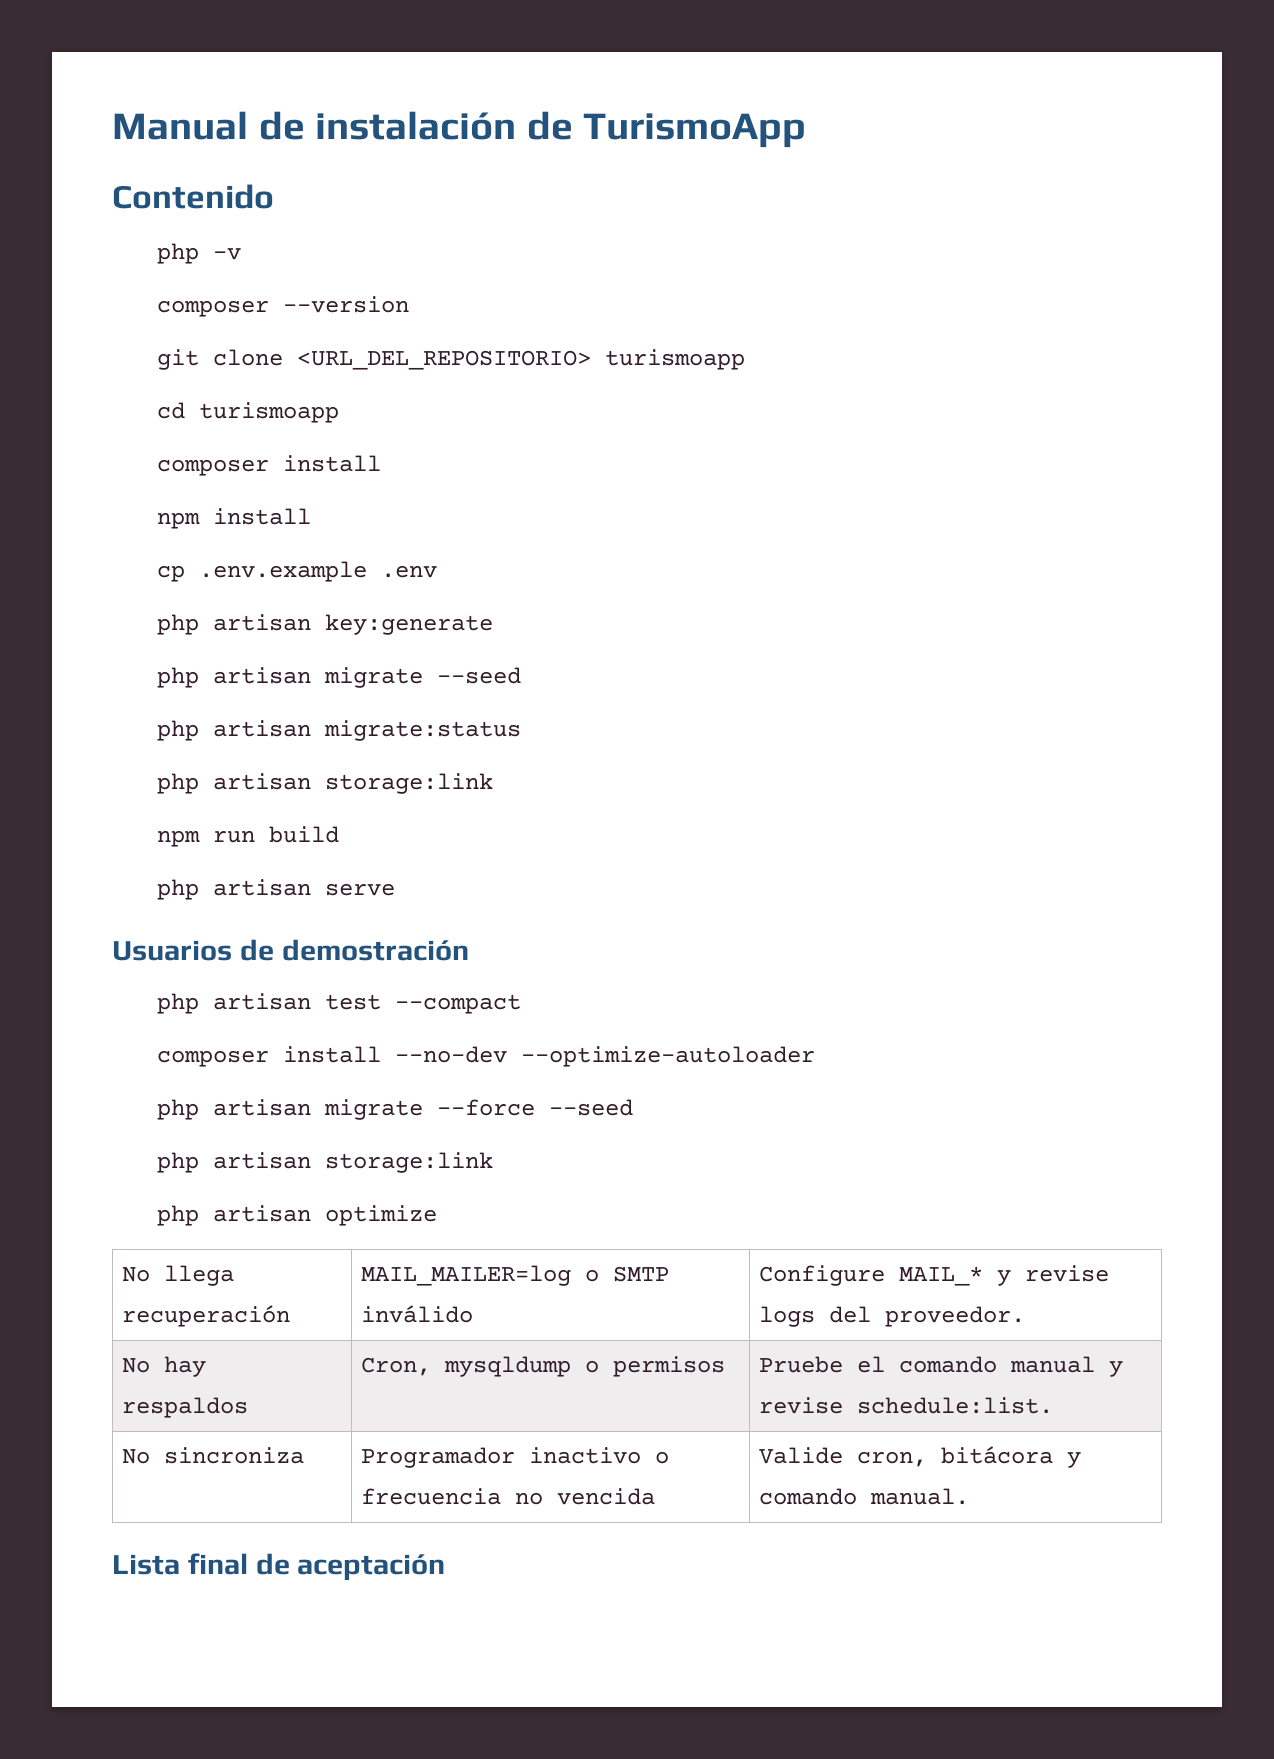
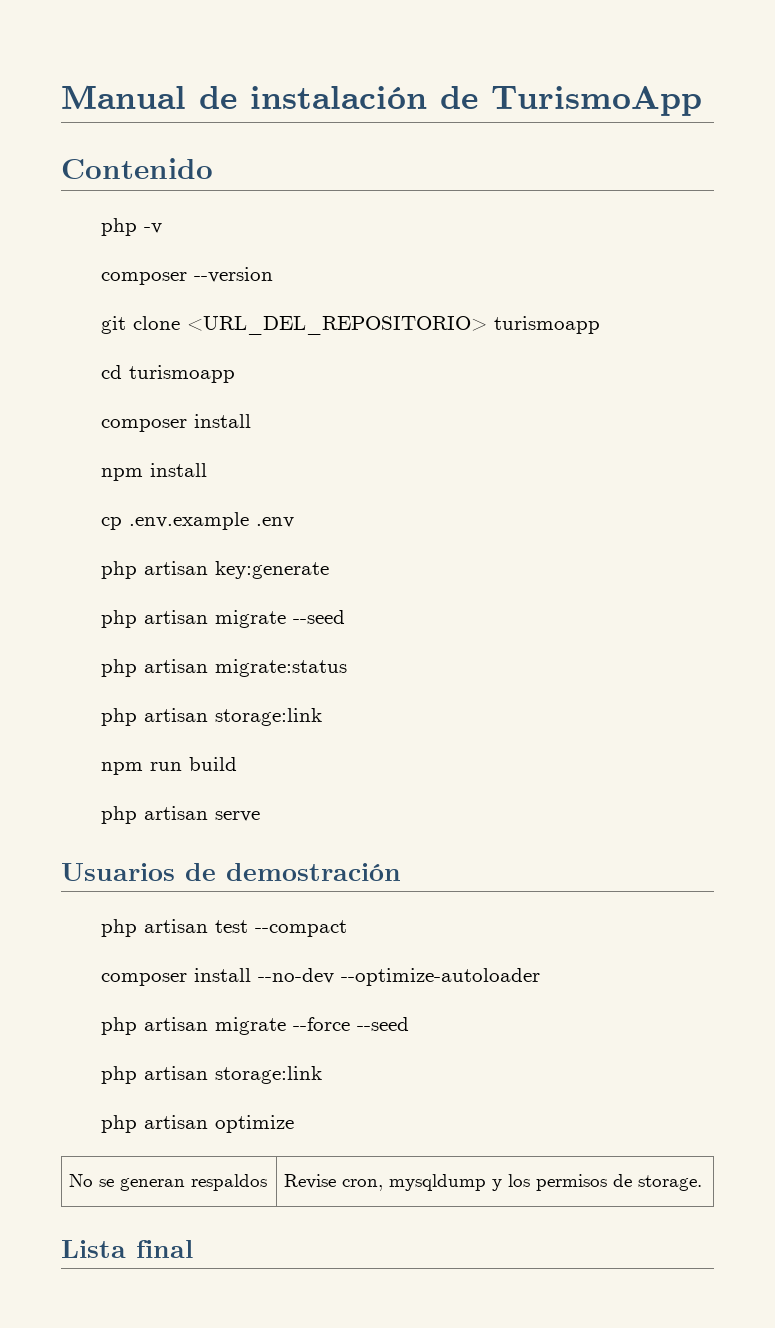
[163,1265,234,1286] [121,1305,290,1327] [360,1265,669,1286] [360,1305,473,1323] [758,1265,1109,1286] [758,1306,1025,1327] [121,1356,206,1377] [121,1397,248,1418] [360,1356,725,1377] [758,1356,1123,1377] [758,1397,1053,1414] [121,1447,304,1464] [360,1447,669,1468] [360,1488,655,1505] [758,1446,1081,1468] [758,1488,969,1505] llega recuperación | MAIL_MAILER=log o SMTP inválido | Configure MAIL_* y revise logs del proveedor. // No hay respaldos | Cron, mysqldump o permisos | Pruebe el comando manual y revise schedule:list. // No sincroniza | Programador inactivo o frecuencia no vencida | Valide cron, bitácora y comando manual. -> [99,1174,268,1191] [284,1174,703,1191] se generan respaldos | Revise cron, mysqldump y los permisos de storage.
[255,1553,446,1581] de aceptación -> (193, 1249) none

